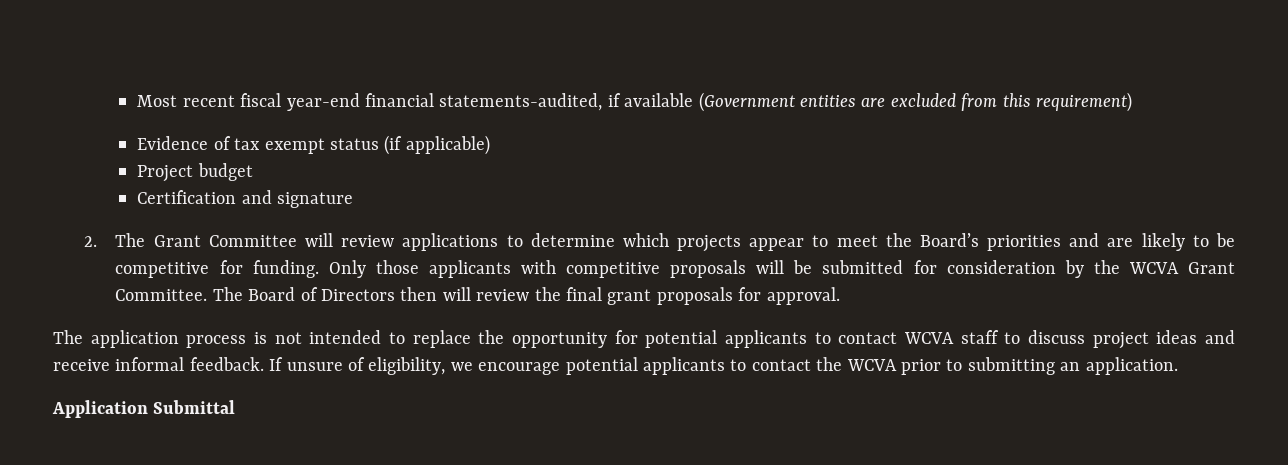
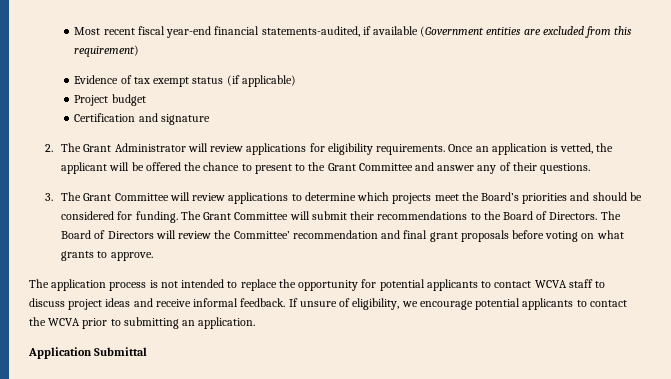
(201, 241) none -> [114,143,614,155] [61,162,591,174] [45,192,112,201] Administrator will review applications for eligibility requirements. Once an application is vetted, the applicant will be offered the chance to present to the Grant Committee and answer any of their questions. // 3. The Grant
[749,235,829,251] appear to -> (432, 198) none
[1107,233,1235,251] [115,260,1235,278] [115,289,208,301] are likely to be competitive for funding. Only those applicants with competitive proposals will be submitted for consideration by the WCVA Grant Committee. -> [592,192,642,201] [61,211,598,223] should be considered for funding. The Grant Committee will submit their recommendations to the Board of Directors.
[400,287,438,301] then -> (154, 235) none
[566,287,840,305] final grant proposals for approval. -> [233,230,624,242] [61,251,153,261] Committee’ recommendation and final grant proposals before voting on what grants to approve.

